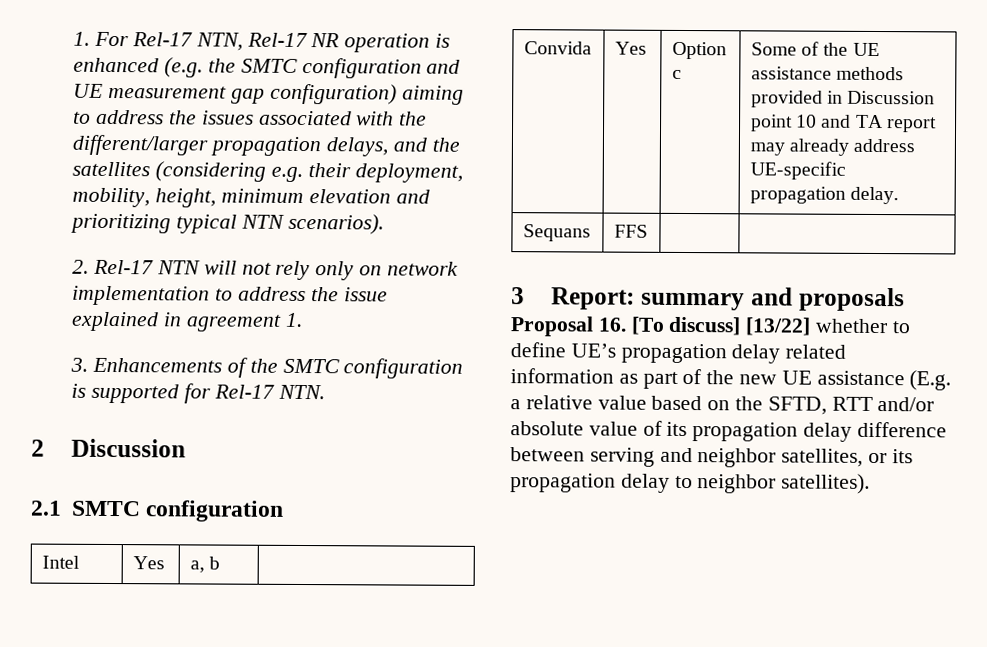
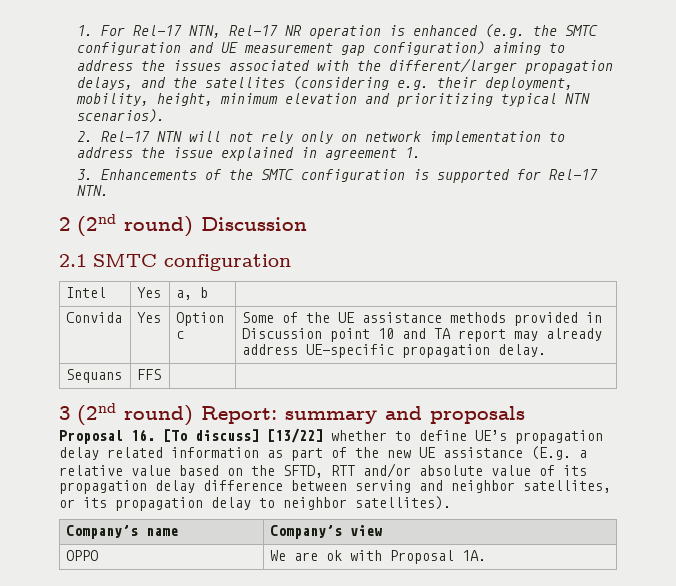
(45, 448) none -> [77,214,193,237] (2nd round)
(525, 296) none -> [77,403,193,426] (2nd round)
(871, 483) none -> [66,525,179,539] [270,525,383,539] [66,550,99,561] [270,550,487,564] // Company’s name | Company’s view // OPPO | We are ok with Proposal 1A.

